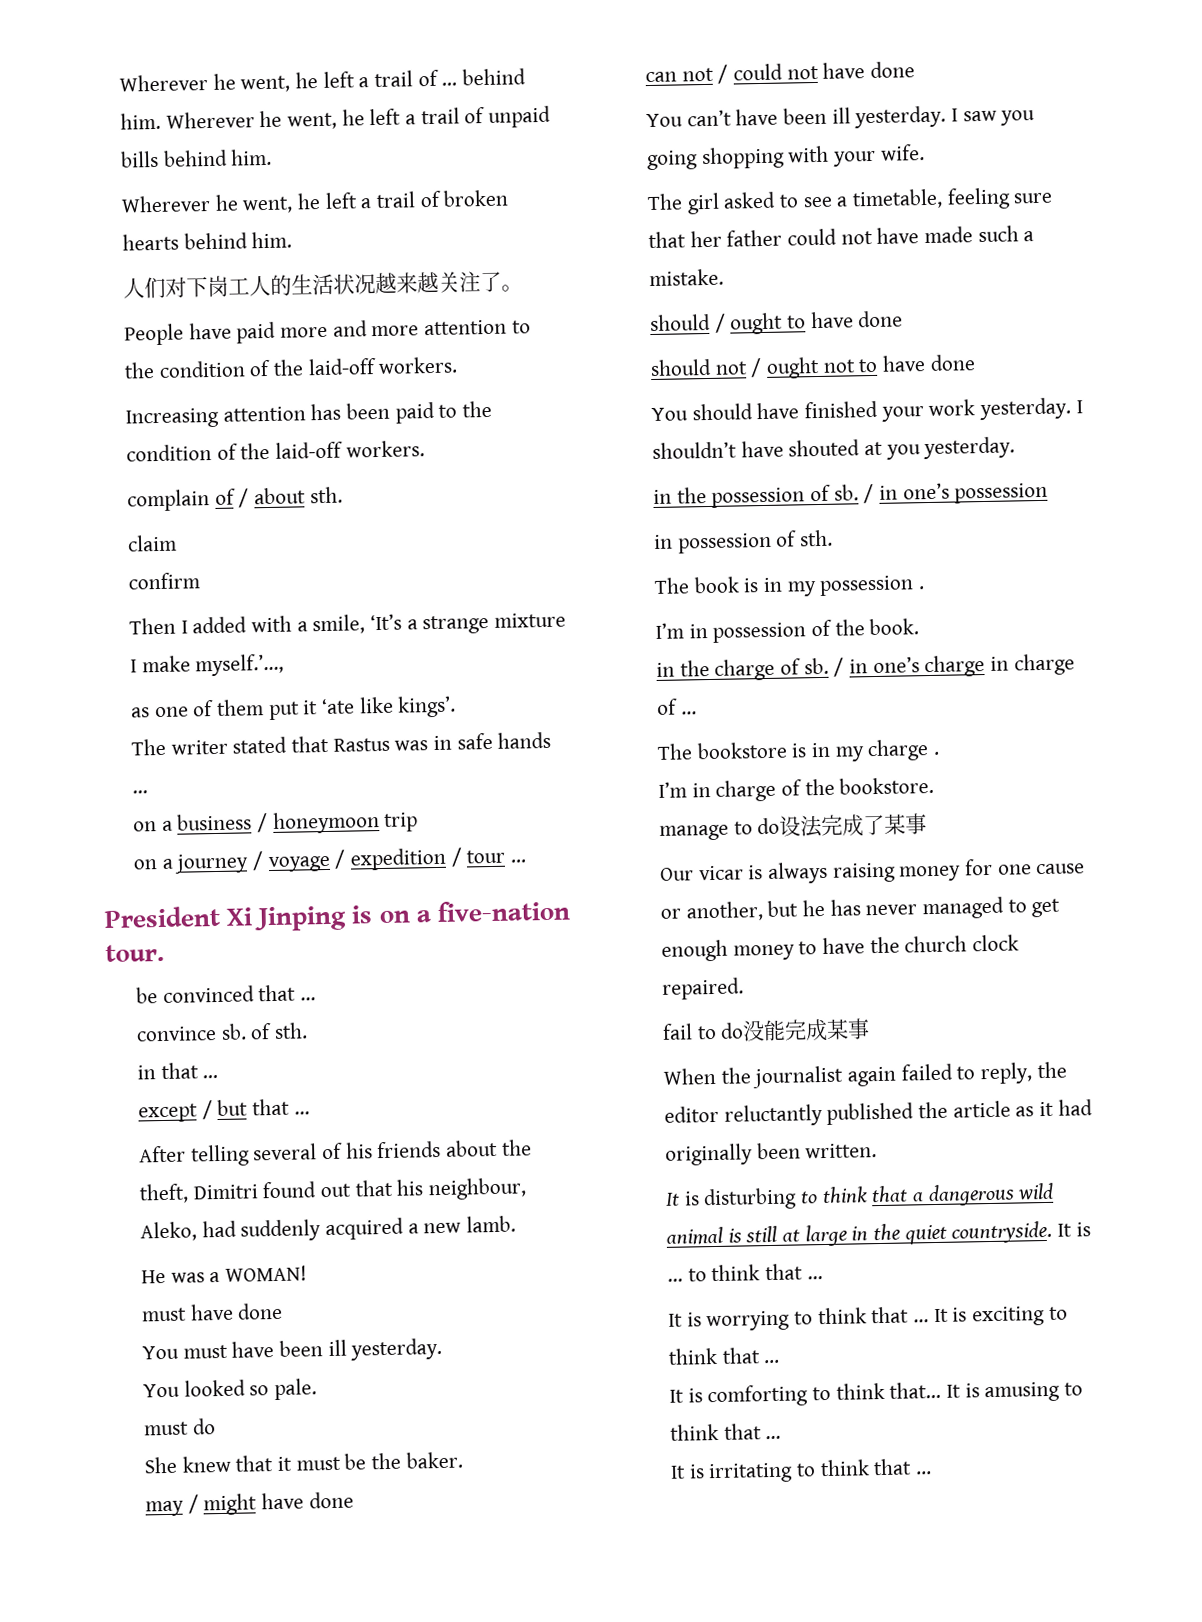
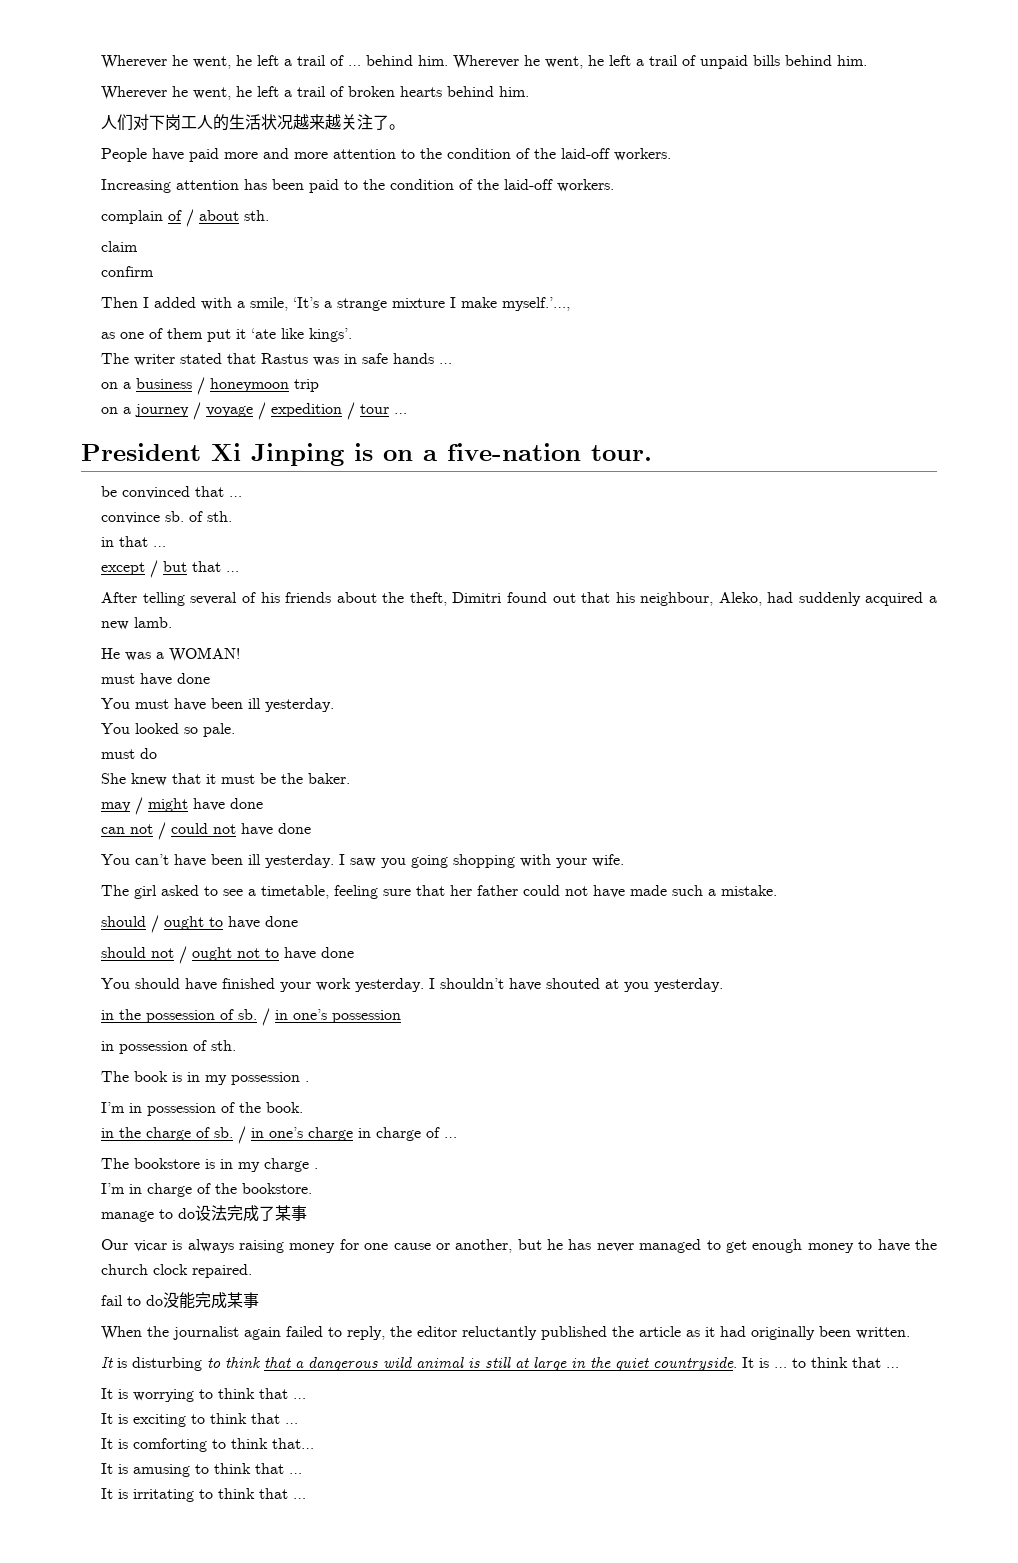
(930, 1321) none -> (307, 1398) //
(942, 1390) none -> (315, 1443) //

